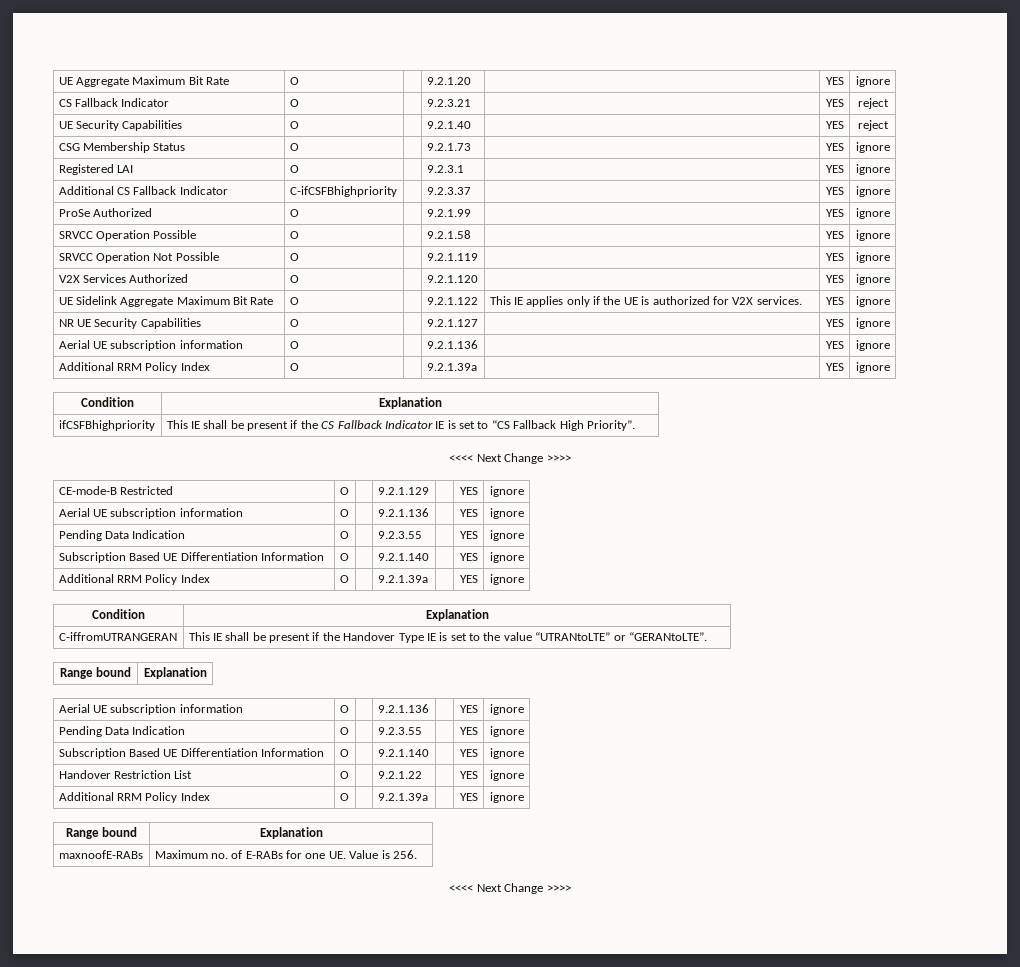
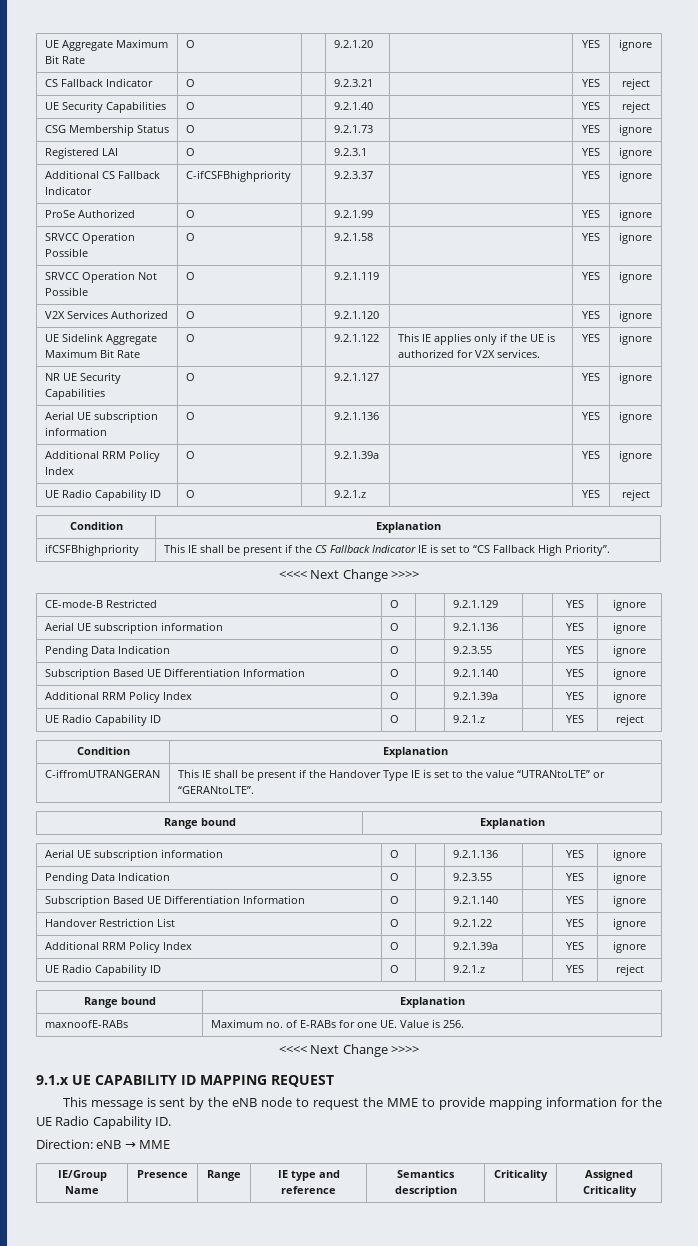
(890, 367) none -> [44,489,161,501] [185,490,195,498] [333,490,366,498] [582,490,600,498] [621,489,650,501] // UE Radio Capability ID | O | | 9.2.1.z | | YES | reject
(524, 579) none -> [44,714,161,726] [389,715,399,723] [452,715,485,723] [566,715,584,723] [615,714,644,726] // UE Radio Capability ID | O | | 9.2.1.z | | YES | reject
(524, 797) none -> [44,964,161,976] [389,965,399,973] [452,965,485,973] [566,965,584,973] [615,964,644,976] // UE Radio Capability ID | O | | 9.2.1.z | | YES | reject
(571, 888) none -> [36,1075,334,1087] [62,1097,663,1110] [36,1116,172,1129] [36,1139,171,1149] [57,1170,107,1181] [65,1186,99,1194] [137,1170,188,1178] [207,1170,241,1181] [277,1170,340,1181] [281,1186,336,1194] [397,1170,455,1178] [394,1186,457,1197] [494,1170,548,1181] [585,1170,634,1181] [582,1186,637,1197] // 9.1.x UE CAPABILITY ID MAPPING REQUEST // This message is sent by the eNB node to request the MME to provide mapping information for the UE Radio Capability ID. // Direction: eNB → MME // IE/Group Name | Presence | Range | IE type and reference | Semantics description | Criticality | Assigned Criticality

